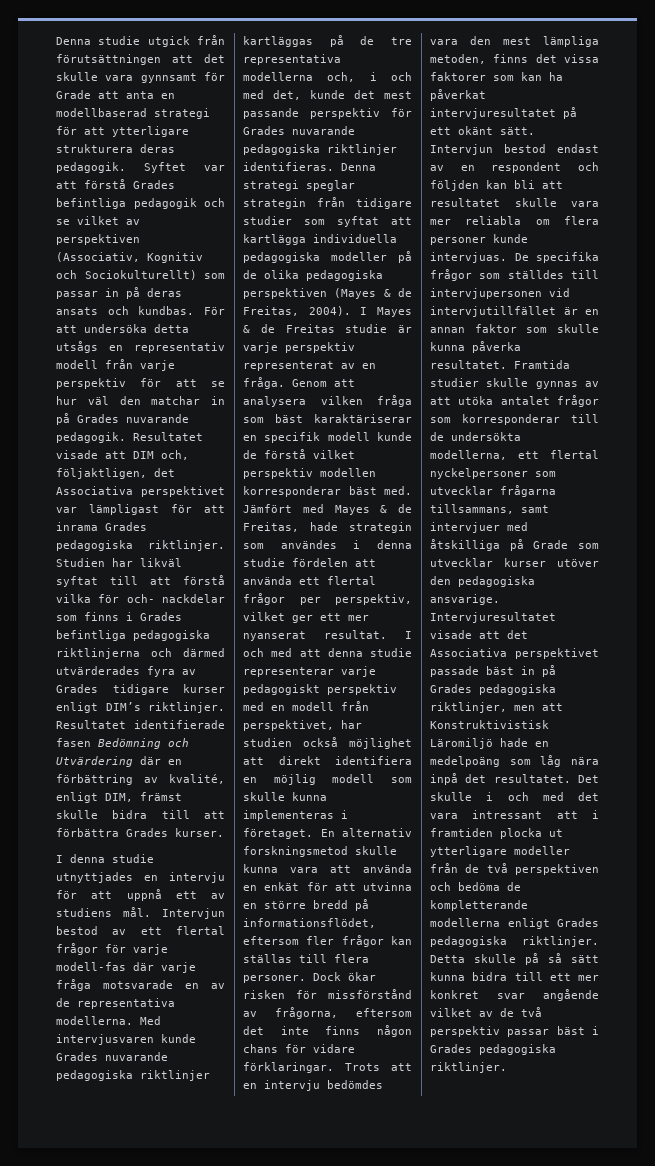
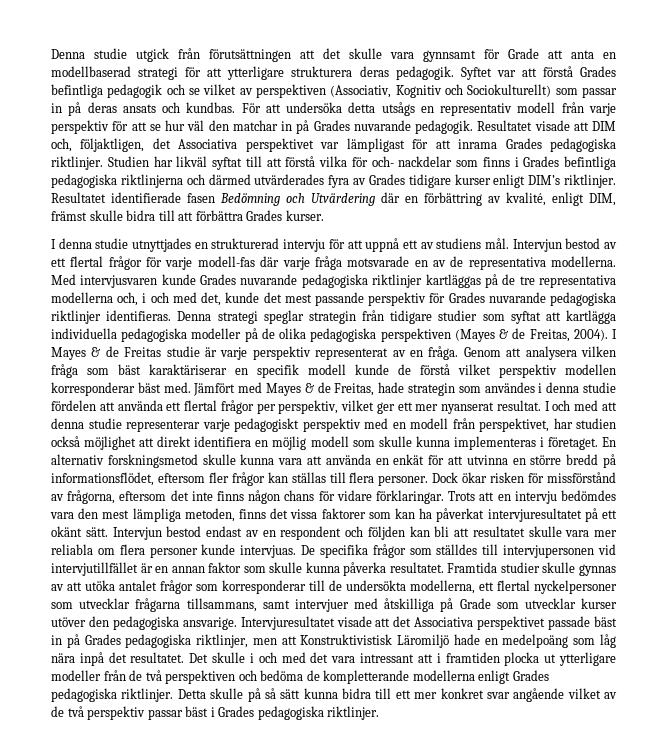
(158, 878) none -> [211,238,280,249] strukturerad

